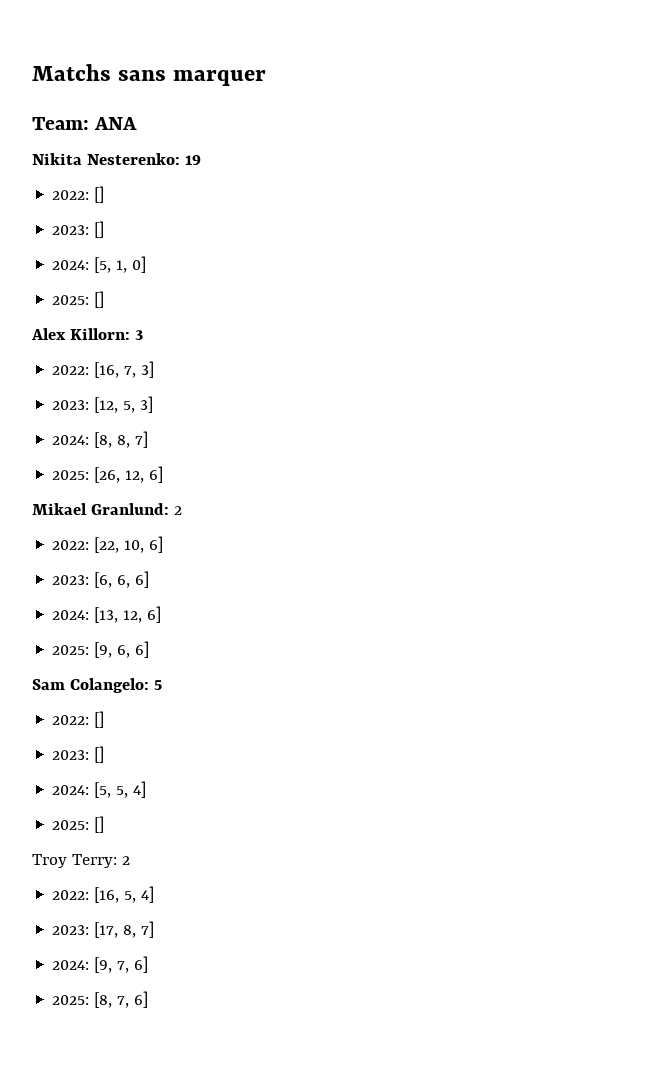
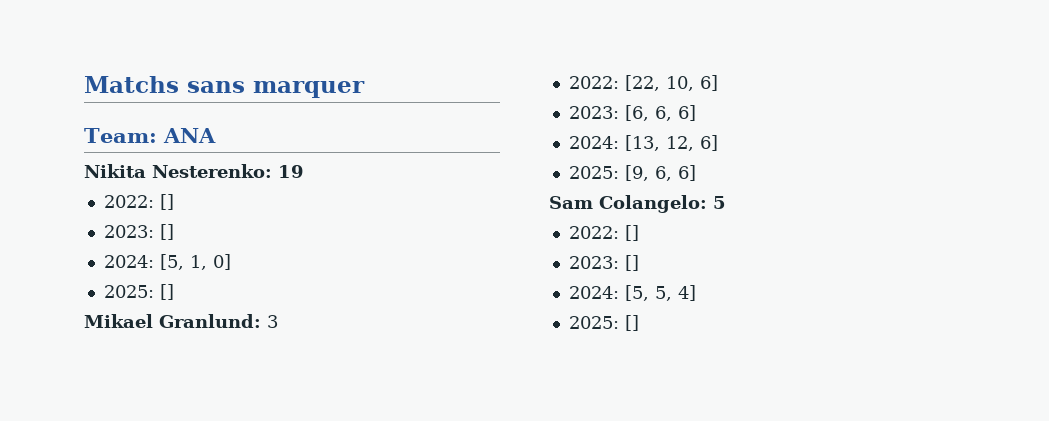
[31,328,143,340] [52,361,155,378] [52,396,154,413] [52,431,149,448] [52,466,164,483] // Alex Killorn: 3 // 2022: [16, 7, 3] // 2023: [12, 5, 3] // 2024: [8, 8, 7] // 2025: [26, 12, 6] -> (174, 292) none
[173,506,182,515] 2 -> [267,315,278,328] 3
[32,854,130,868] [52,886,155,903] [52,921,155,938] [52,956,149,973] [52,991,149,1008] // Troy Terry: 2 // 2022: [16, 5, 4] // 2023: [17, 8, 7] // 2024: [9, 7, 6] // 2025: [8, 7, 6] -> (639, 323) none

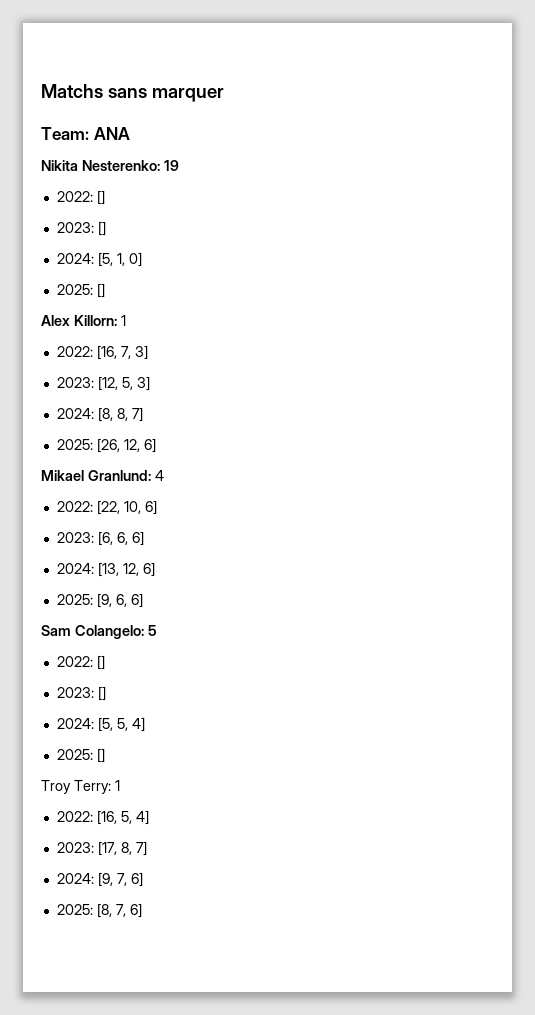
(174, 292) none -> [41,315,126,326] [56,345,148,360] [56,376,150,391] [56,407,143,422] [56,438,156,453] // Alex Killorn: 1 // 2022: [16, 7, 3] // 2023: [12, 5, 3] // 2024: [8, 8, 7] // 2025: [26, 12, 6]
[267,315,278,328] 3 -> [155,470,164,481] 4
(639, 323) none -> [41,780,120,794] [56,810,149,825] [56,841,147,856] [56,872,143,887] [56,903,142,918] // Troy Terry: 1 // 2022: [16, 5, 4] // 2023: [17, 8, 7] // 2024: [9, 7, 6] // 2025: [8, 7, 6]

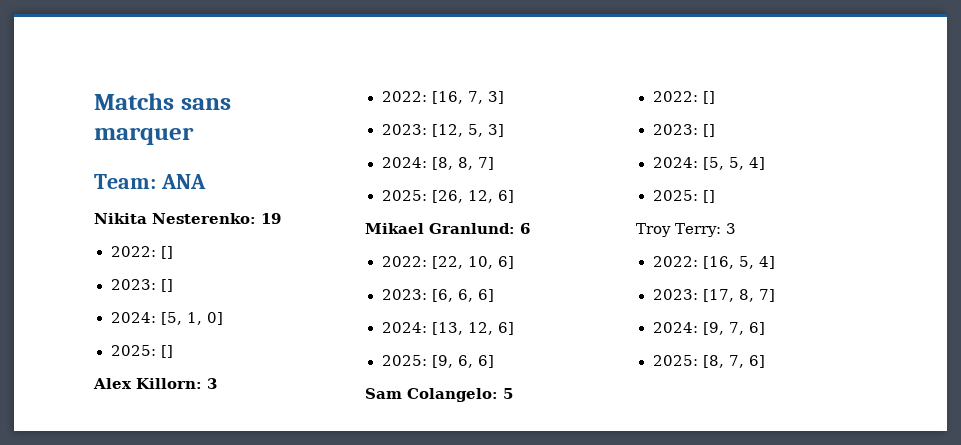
[121,315,126,326] 1 -> [207,378,217,389] 3
[155,470,164,481] 4 -> [520,223,530,234] 6
[115,780,120,791] 1 -> [725,223,736,234] 3

